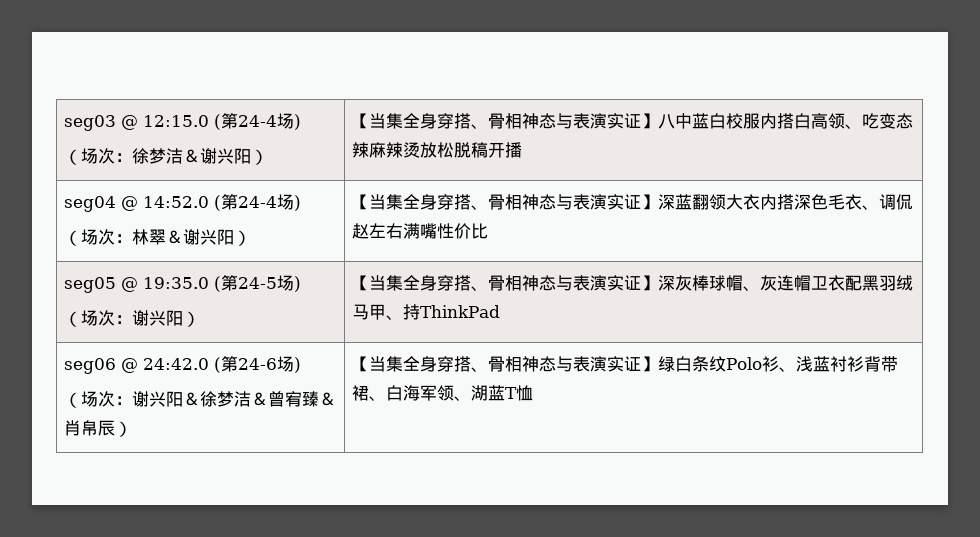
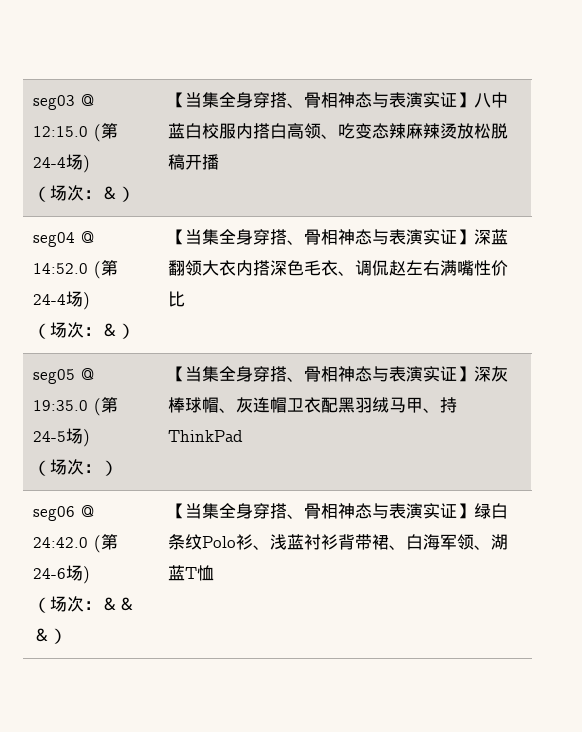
[131,148,251,164] 徐梦洁＆谢兴阳 -> [100,186,118,200] ＆
[131,229,234,245] 林翠＆谢兴阳 -> [100,323,118,337] ＆
[131,310,183,326] 谢兴阳 -> (101, 468) none
[131,391,336,407] [63,420,115,436] 谢兴阳＆徐梦洁＆曾宥臻＆肖帛辰 -> [100,597,135,611] [32,628,50,642] ＆＆＆

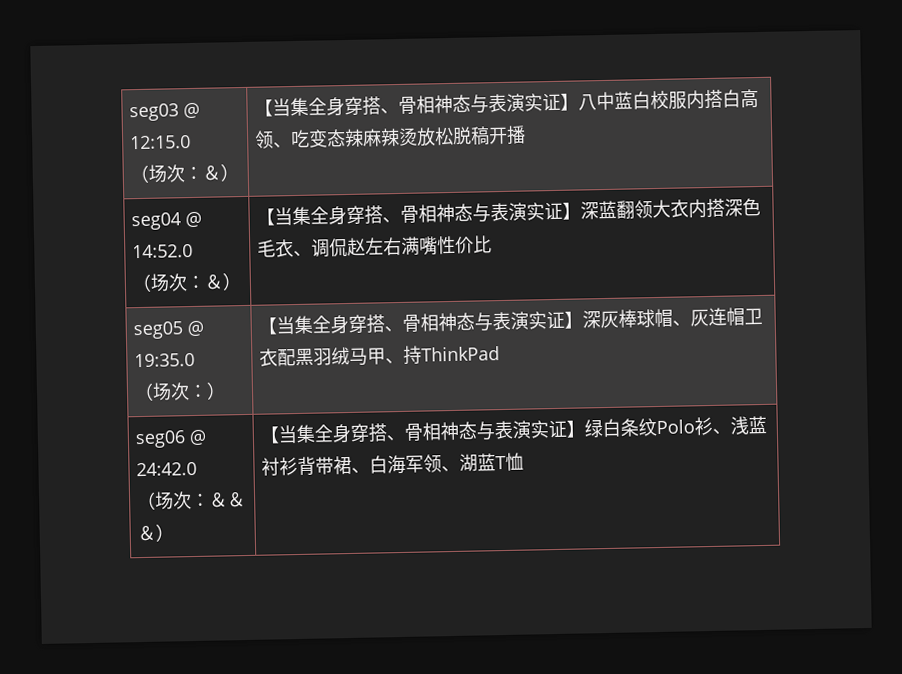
[93,123,118,142] [32,154,90,173] (第24-4场) -> (192, 142) none
[93,260,118,279] [32,291,90,310] (第24-4场) -> (194, 251) none
[93,397,118,416] [32,428,90,447] (第24-5场) -> (196, 360) none
[93,534,118,553] [32,565,90,584] (第24-6场) -> (198, 469) none

